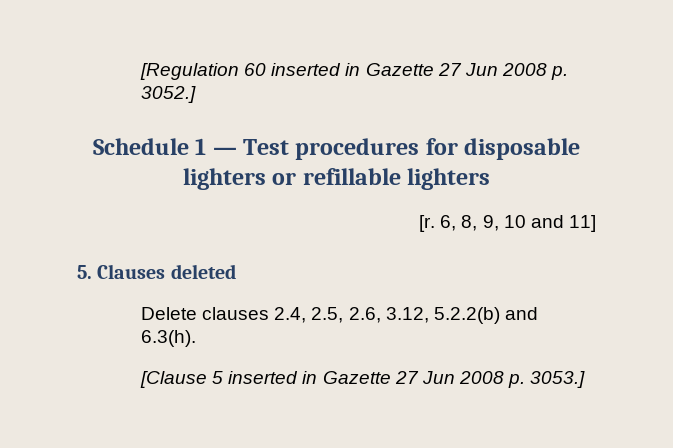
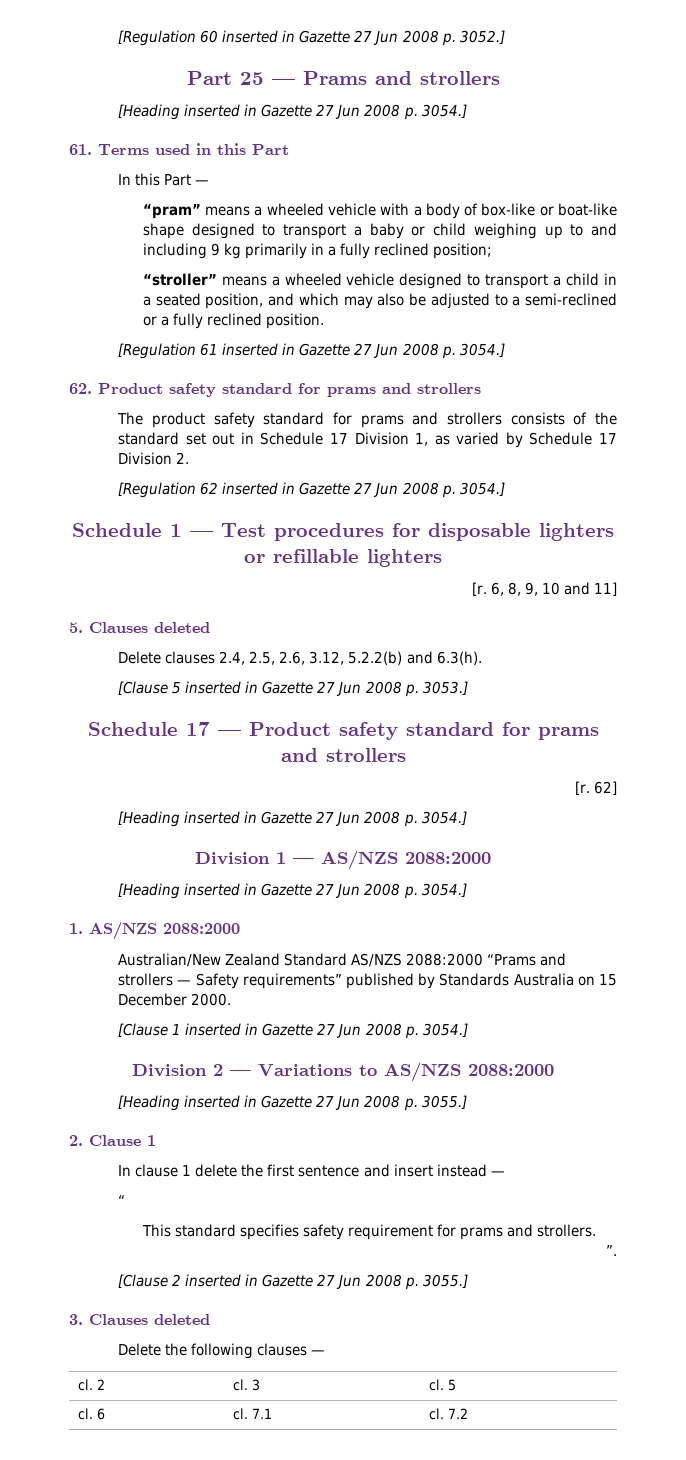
(197, 94) none -> [186,71,500,85] [118,104,467,120] [69,143,289,155] [118,173,210,186] [142,203,618,219] [142,223,617,239] [142,243,493,259] [142,273,617,289] [142,293,617,309] [142,313,324,329] [118,343,505,359] [69,383,481,397] [117,412,618,428] [118,432,618,448] [118,452,190,465] [118,482,505,498] // Part 25 — Prams and strollers // [Heading inserted in Gazette 27 Jun 2008 p. 3054.] // 61. Terms used in this Part // In this Part — // “pram” means a wheeled vehicle with a body of box-like or boat-like shape designed to transport a baby or child weighing up to and including 9 kg primarily in a fully reclined position; // “stroller” means a wheeled vehicle designed to transport a child in a seated position, and which may also be adjusted to a semi-reclined or a fully reclined position. // [Regulation 61 inserted in Gazette 27 Jun 2008 p. 3054.] // 62. Product safety standard for prams and strollers // The product safety standard for prams and strollers consists of the standard set out in Schedule 17 Division 1, as varied by Schedule 17 Division 2. // [Regulation 62 inserted in Gazette 27 Jun 2008 p. 3054.]
(586, 379) none -> [87,722,599,740] [280,748,406,762] [574,781,617,795] [118,811,467,827] [195,850,491,870] [118,883,467,899] [69,922,240,940] [118,953,567,967] [118,973,617,989] [118,993,232,1006] [118,1023,468,1039] [132,1062,554,1082] [118,1095,467,1111] [69,1135,156,1146] [118,1164,505,1177] [118,1195,126,1206] [141,1224,597,1240] [606,1245,617,1256] [118,1274,468,1290] [69,1314,210,1325] [118,1343,326,1359] [78,1379,106,1391] [233,1379,261,1391] [429,1379,457,1391] [78,1408,106,1420] [233,1408,273,1420] [429,1408,469,1420] // Schedule 17 — Product safety standard for prams and strollers // [r. 62] // [Heading inserted in Gazette 27 Jun 2008 p. 3054.] // Division 1 — AS/NZS 2088:2000 // [Heading inserted in Gazette 27 Jun 2008 p. 3054.] // 1. AS/NZS 2088:2000 // Australian/New Zealand Standard AS/NZS 2088:2000 “Prams and strollers — Safety requirements” published by Standards Australia on 15 December 2000. // [Clause 1 inserted in Gazette 27 Jun 2008 p. 3054.] // Division 2 — Variations to AS/NZS 2088:2000 // [Heading inserted in Gazette 27 Jun 2008 p. 3055.] // 2. Clause 1 // In clause 1 delete the first sentence and insert instead — // “ // This standard specifies safety requirement for prams and strollers. // ”. // [Clause 2 inserted in Gazette 27 Jun 2008 p. 3055.] // 3. Clauses deleted // Delete the following clauses — // cl. 2 | cl. 3 | cl. 5 // cl. 6 | cl. 7.1 | cl. 7.2

